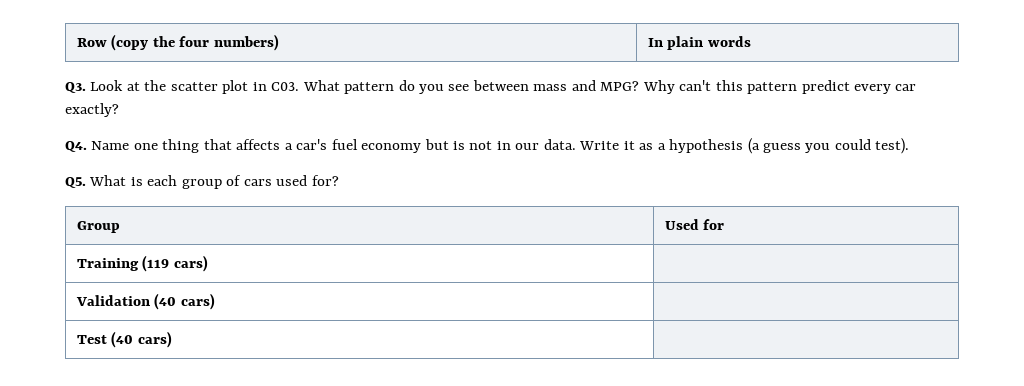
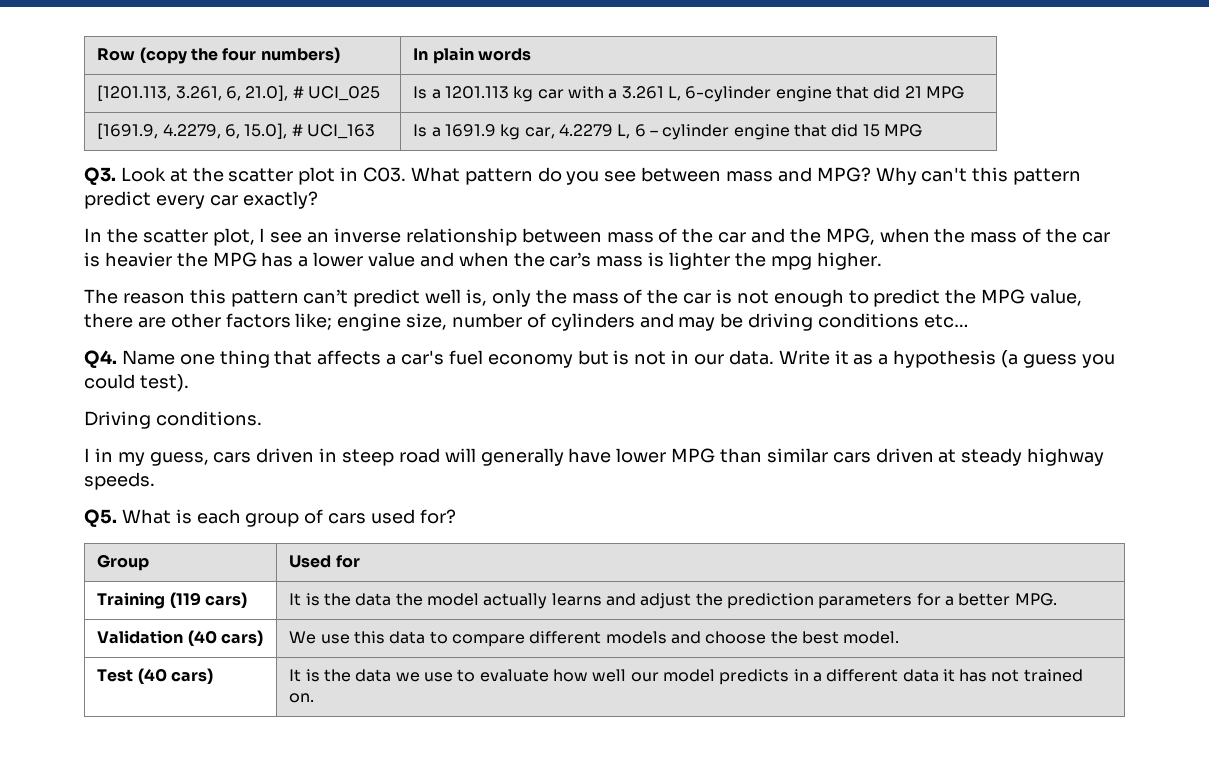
(751, 41) none -> [97,85,380,101] [413,86,964,102] [97,123,375,139] [413,124,922,140] // [1201.113, 3.261, 6, 21.0], # UCI_025 | Is a 1201.113 kg car with a 3.261 L, 6-cylinder engine that did 21 MPG // [1691.9, 4.2279, 6, 15.0], # UCI_163 | Is a 1691.9 kg car, 4.2279 L, 6 – cylinder engine that did 15 MPG
(119, 110) none -> [84,228,1110,246] [84,252,882,270] [84,289,1083,307] [84,313,969,331] // In the scatter plot, I see an inverse relationship between mass of the car and the MPG, when the mass of the car is heavier the MPG has a lower value and when the car’s mass is lighter the mpg higher. // The reason this pattern can’t predict well is, only the mass of the car is not enough to predict the MPG value, there are other factors like; engine size, number of cylinders and may be driving conditions etc…
(910, 146) none -> [84,411,262,429] [84,448,1105,466] [84,472,155,490] // Driving conditions. // I in my guess, cars driven in steep road will generally have lower MPG than similar cars driven at steady highway speeds.
[75,293,215,310] [76,331,172,348] // Validation (40 cars) | // Test (40 cars) | -> [289,593,1057,609] [97,630,264,646] [289,631,900,647] [97,668,214,684] [289,669,1083,685] [289,693,315,703] It is the data the model actually learns and adjust the prediction parameters for a better MPG. // Validation (40 cars) | We use this data to compare different models and choose the best model. // Test (40 cars) | It is the data we use to evaluate how well our model predicts in a different data it has not trained on.

